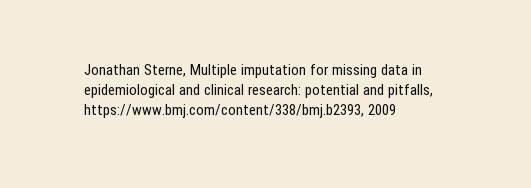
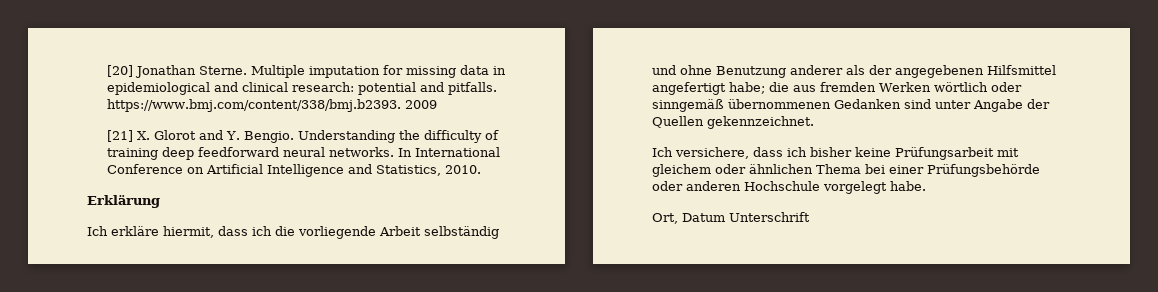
[83,64,186,77] Jonathan Sterne, -> [107,65,248,78] [20] Jonathan Sterne.
[387,84,433,98] [83,104,364,118] pitfalls, https://www.bmj.com/content/338/bmj.b2393, -> [448,82,498,95] [107,99,402,112] pitfalls. https://www.bmj.com/content/338/bmj.b2393.
(396, 109) none -> [107,130,500,143] [107,147,501,160] [107,164,482,177] [87,195,160,208] [87,226,499,239] [652,65,1056,78] [652,82,1022,95] [652,99,1050,112] [652,116,814,129] [652,147,1019,160] [652,164,1040,177] [652,181,926,194] [652,212,810,224] // [21] X. Glorot and Y. Bengio. Understanding the difficulty of training deep feedforward neural networks. In International Conference on Artificial Intelligence and Statistics, 2010. // Erklärung // Ich erkläre hiermit, dass ich die vorliegende Arbeit selbständig und ohne Benutzung anderer als der angegebenen Hilfsmittel angefertigt habe; die aus fremden Werken wörtlich oder sinngemäß übernommenen Gedanken sind unter Angabe der Quellen gekennzeichnet. // Ich versichere, dass ich bisher keine Prüfungsarbeit mit gleichem oder ähnlichen Thema bei einer Prüfungsbehörde oder anderen Hochschule vorgelegt habe. // Ort, Datum Unterschrift

